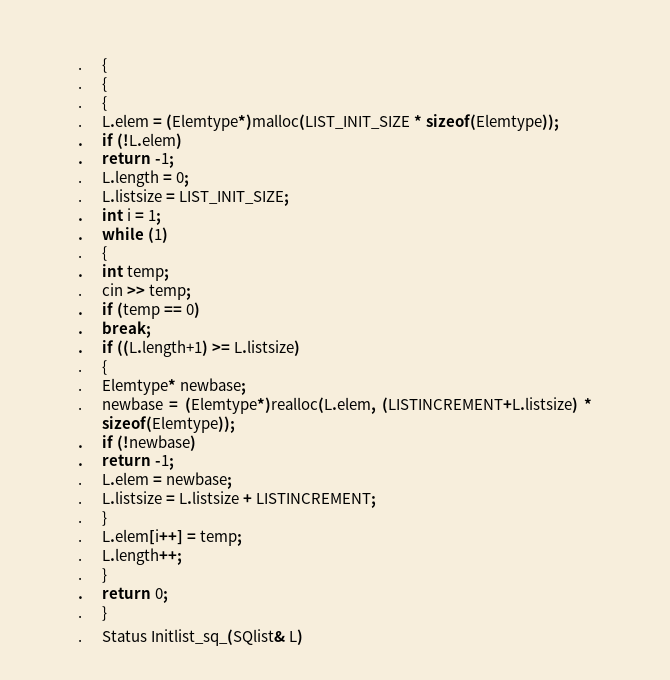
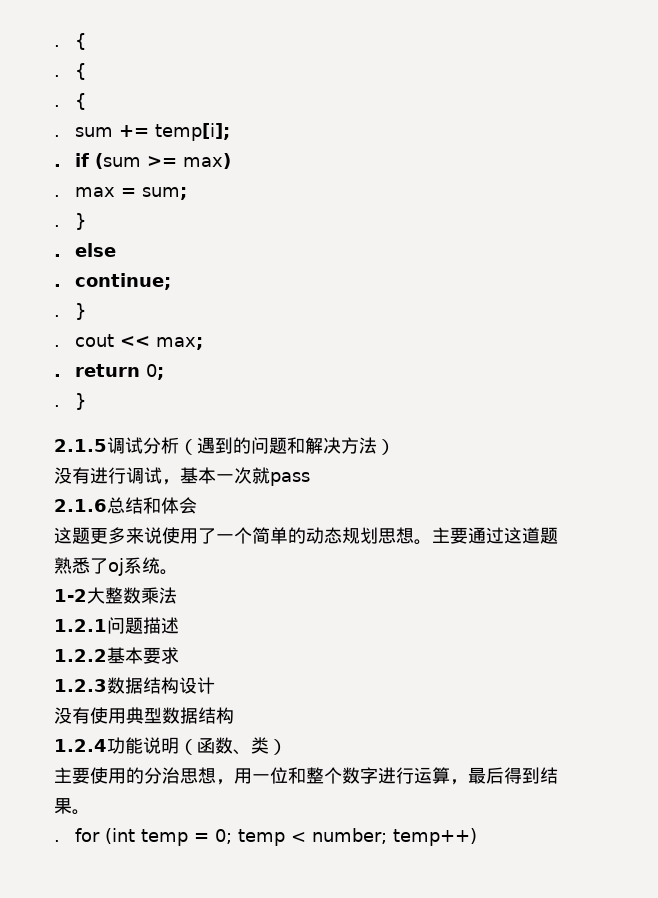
[101,114,560,131] [78,133,183,149] [78,152,175,168] [78,170,190,187] [78,189,290,206] [78,208,162,225] [78,227,169,243] [78,246,107,261] [78,264,170,281] [78,283,192,300] [78,302,201,319] [78,321,151,338] [78,340,301,357] [78,360,107,375] [78,378,247,395] [78,397,592,414] [101,416,235,433] [78,435,197,451] [78,454,175,470] [78,472,233,489] [78,491,377,508] [78,511,107,526] [78,529,243,546] [78,548,182,565] [78,568,107,583] L.elem = (Elemtype*)malloc(LIST_INIT_SIZE * sizeof(Elemtype)); // . if (!L.elem) // . return -1; // . L.length = 0; // . L.listsize = LIST_INIT_SIZE; // . int i = 1; // . while (1) // . { // . int temp; // . cin >> temp; // . if (temp == 0) // . break; // . if ((L.length+1) >= L.listsize) // . { // . Elemtype* newbase; // . newbase = (Elemtype*)realloc(L.elem, (LISTINCREMENT+L.listsize) * sizeof(Elemtype)); // . if (!newbase) // . return -1; // . L.elem = newbase; // . L.listsize = L.listsize + LISTINCREMENT; // . } // . L.elem[i++] = temp; // . L.length++; // . } -> [74,123,230,141] [54,153,231,169] [54,187,187,200] [54,213,86,230] [54,243,116,257] [54,273,171,290] [54,303,86,320] [54,334,203,350] sum += temp[i]; // . if (sum >= max) // . max = sum; // . } // . else // . continue; // . } // . cout << max;
[78,629,304,646] . Status Initlist_sq_(SQlist& L) -> [54,437,395,455] [54,467,310,486] [54,497,197,514] [54,527,558,545] [54,557,178,576] [54,587,177,604] [54,617,179,634] [54,647,179,664] [54,677,215,694] [54,707,234,724] [54,737,287,755] [54,767,558,785] [54,798,90,815] [54,828,477,846] 2.1.5调试分析（遇到的问题和解决方法） // 没有进行调试，基本一次就pass // 2.1.6总结和体会 // 这题更多来说使用了一个简单的动态规划思想。主要通过这道题熟悉了oj系统。 // 1-2大整数乘法 // 1.2.1问题描述 // 1.2.2基本要求 // 1.2.3数据结构设计 // 没有使用典型数据结构 // 1.2.4功能说明（函数、类） // 主要使用的分治思想，用一位和整个数字进行运算，最后得到结果。 // . for (int temp = 0; temp < number; temp++)

